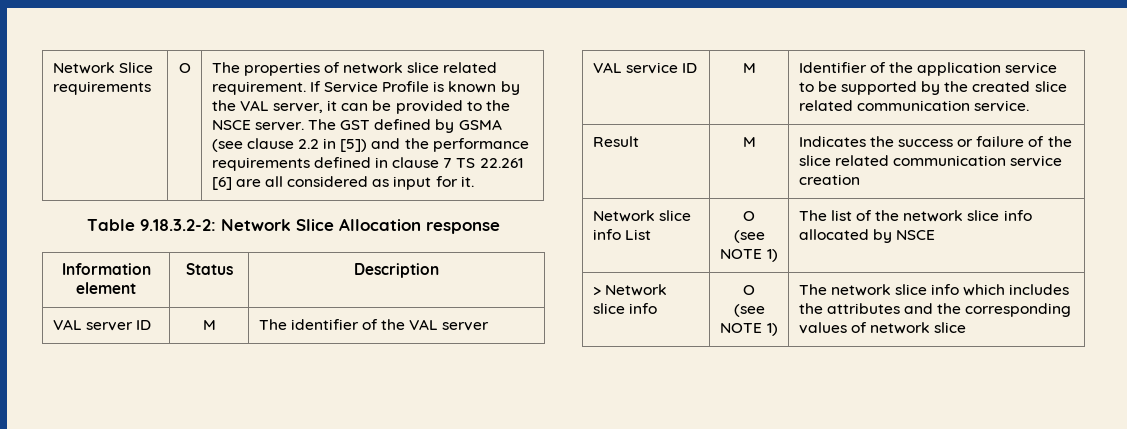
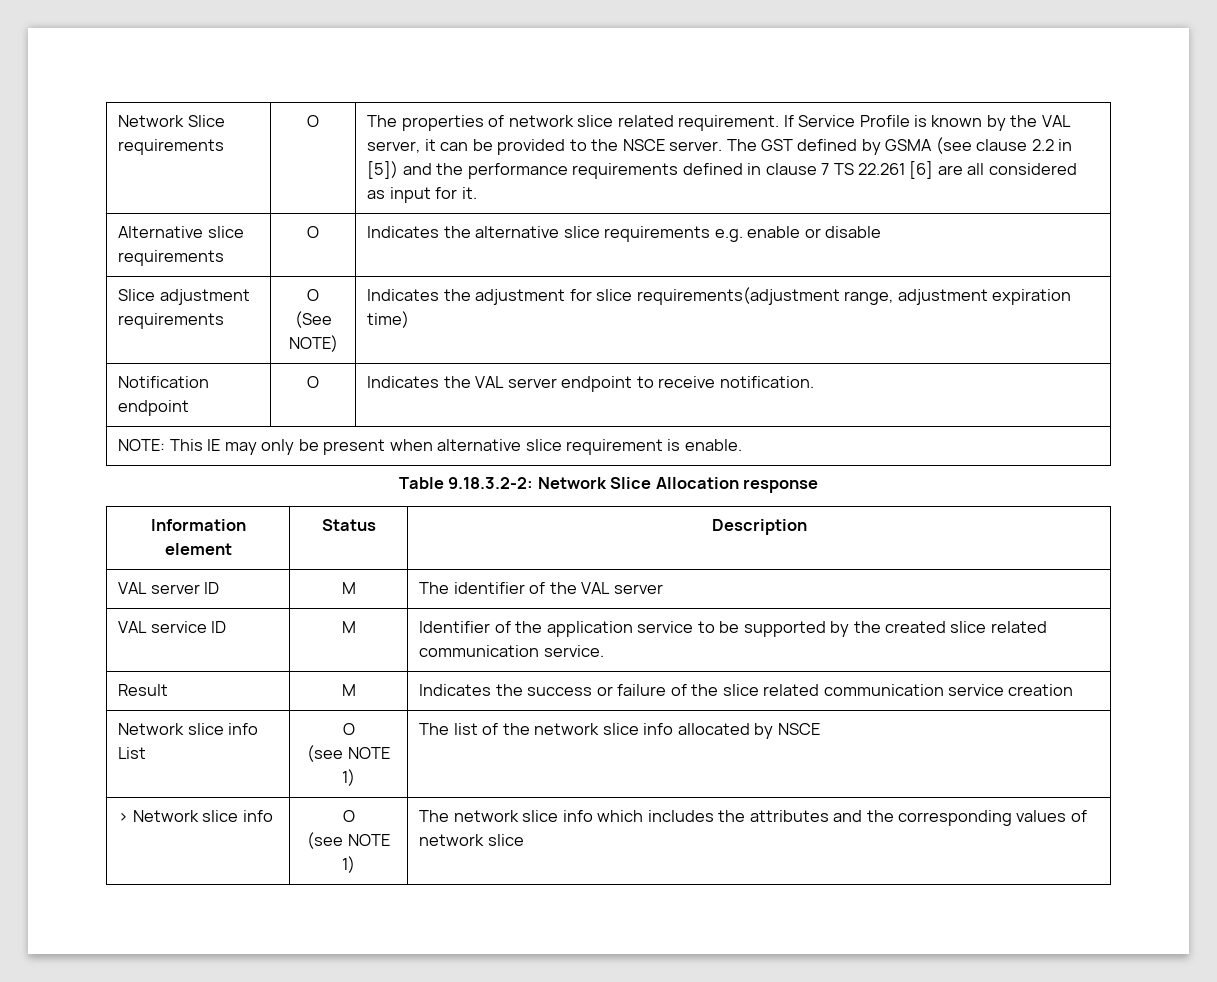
(474, 181) none -> [118,226,244,238] [118,250,225,266] [307,226,319,238] [367,226,882,242] [118,289,250,305] [118,313,225,329] [307,289,319,301] [294,311,332,328] [288,335,338,352] [367,287,1072,305] [367,311,410,328] [118,376,210,388] [118,400,190,416] [307,376,319,388] [367,376,814,392] [118,439,742,455] // Alternative slice requirements | O | Indicates the alternative slice requirements e.g. enable or disable // Slice adjustment requirements | O // (See NOTE) | Indicates the adjustment for slice requirements(adjustment range, adjustment expiration time) // Notification endpoint | O | Indicates the VAL server endpoint to receive notification. // NOTE: This IE may only be present when alternative slice requirement is enable.

